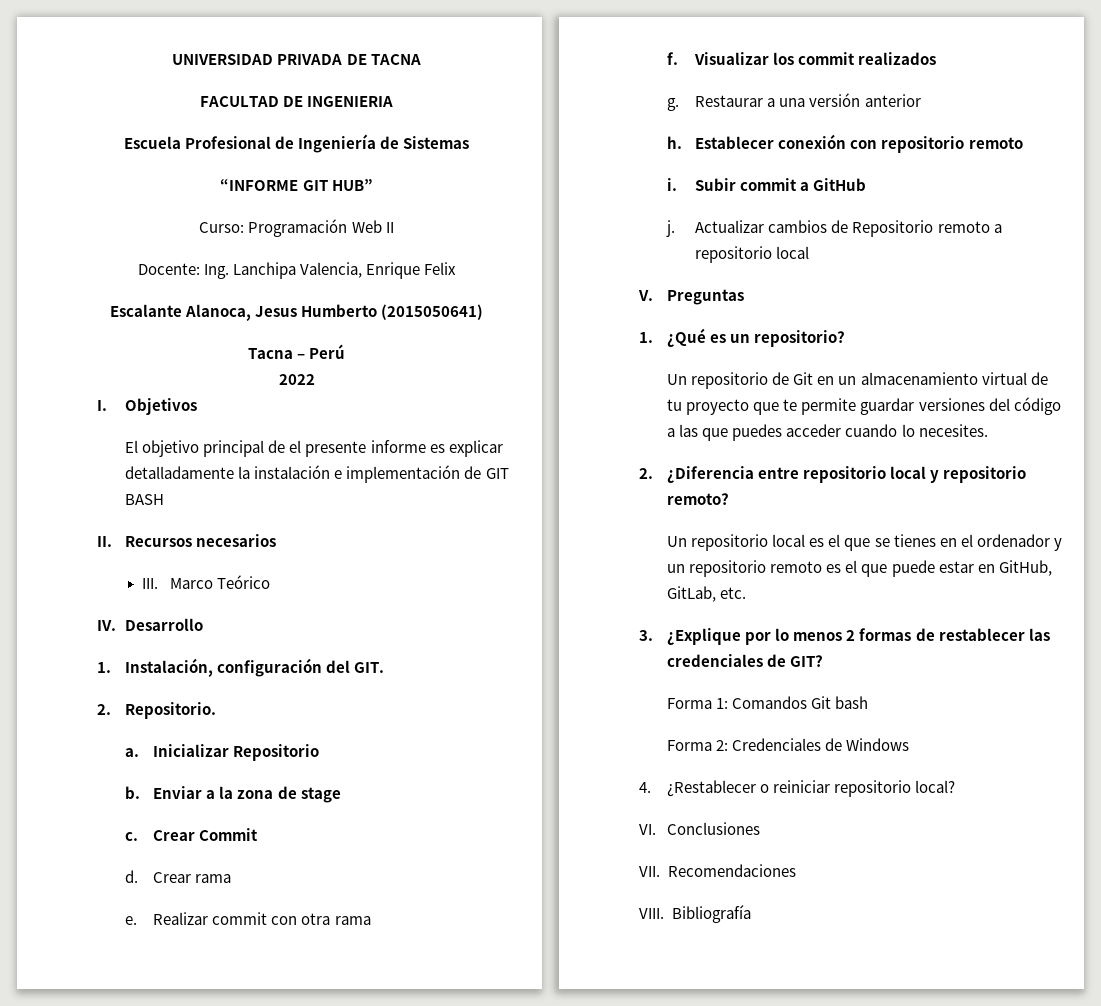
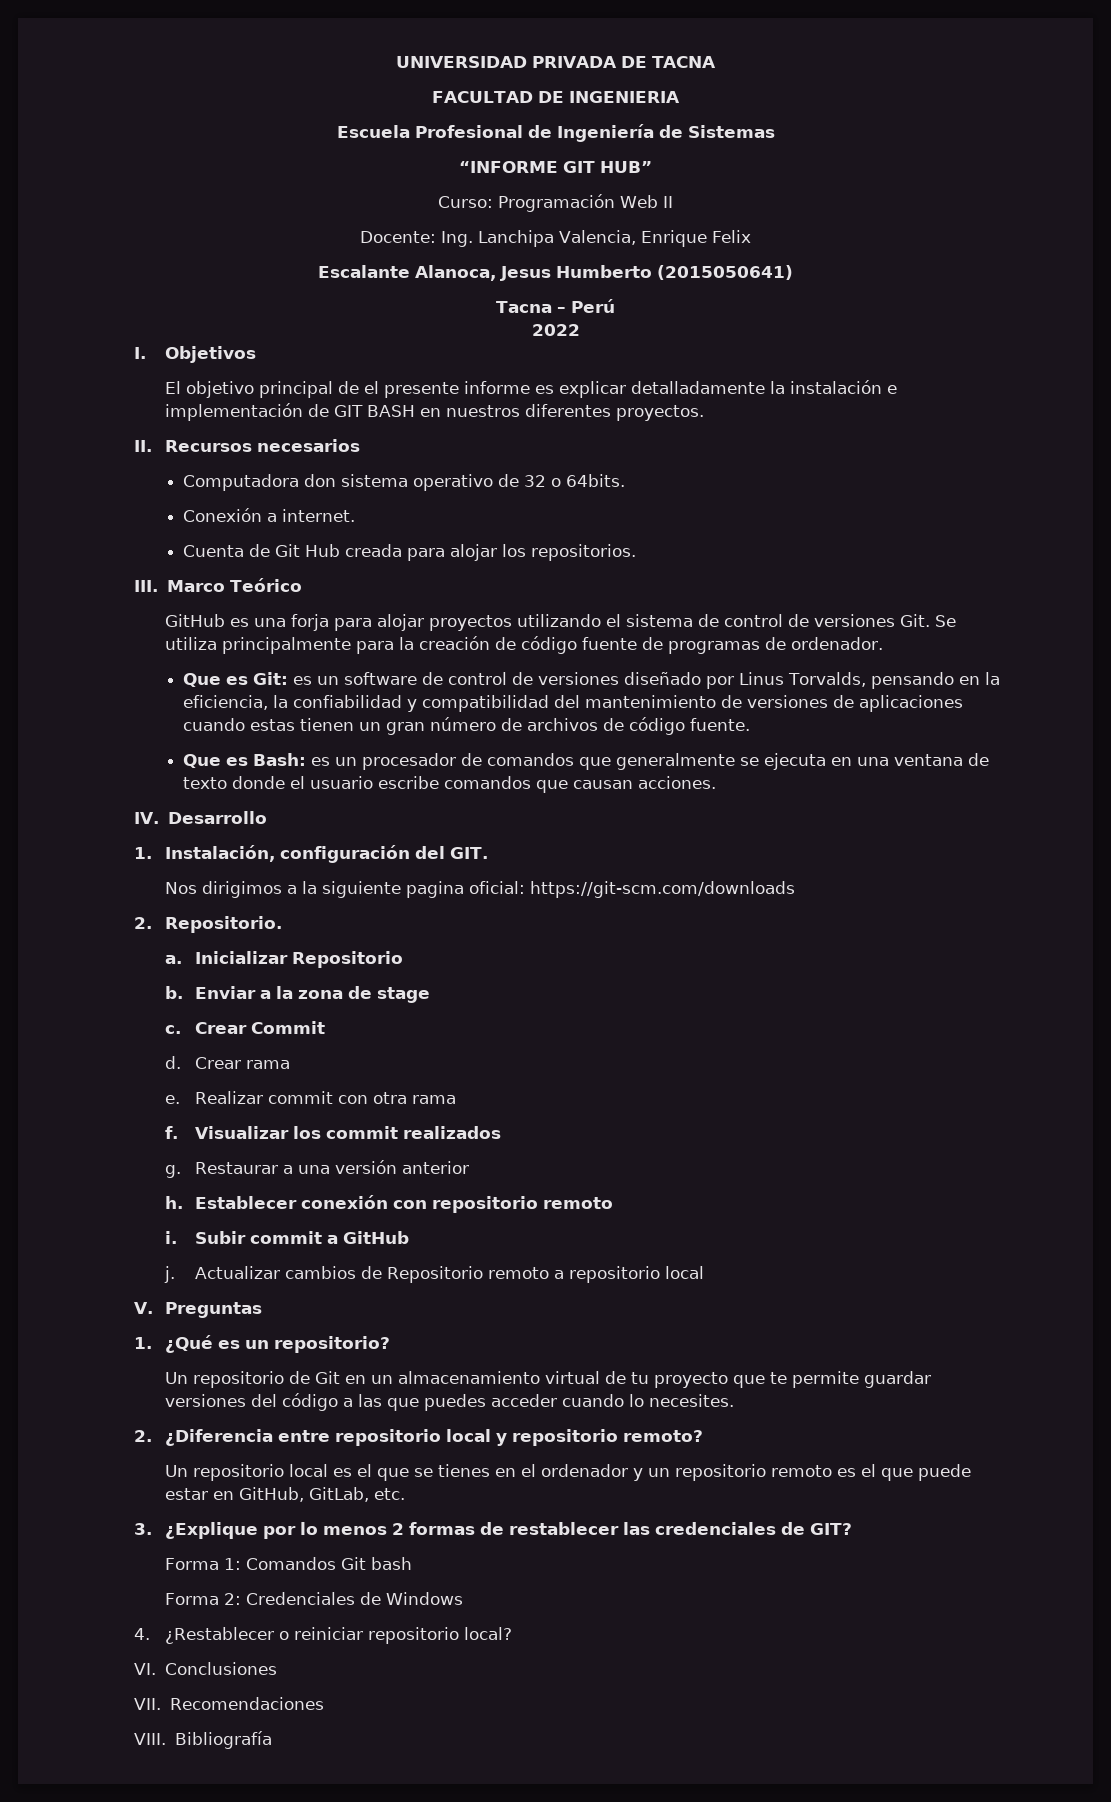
(165, 499) none -> [419,404,704,421] en nuestros diferentes proyectos.
[141,575,270,589] III. Marco Teórico -> [182,474,625,491] [182,508,355,522] [182,544,636,561] [134,578,302,592] [164,614,956,631] [164,636,883,654] [182,672,1000,689] [182,695,963,712] [182,717,750,735] [182,753,989,770] [182,776,716,793] Computadora don sistema operativo de 32 o 64bits. // Conexión a internet. // Cuenta de Git Hub creada para alojar los repositorios. // III. Marco Teórico // GitHub es una forja para alojar proyectos utilizando el sistema de control de versiones Git. Se utiliza principalmente para la creación de código fuente de programas de ordenador. // Que es Git: es un software de control de versiones diseñado por Linus Torvalds, pensando en la eficiencia, la confiabilidad y compatibilidad del mantenimiento de versiones de aplicaciones cuando estas tienen un gran número de archivos de código fuente. // Que es Bash: es un procesador de comandos que generalmente se ejecuta en una ventana de texto donde el usuario escribe comandos que causan acciones.
(385, 667) none -> [164,881,795,898] // Nos dirigimos a la siguiente pagina oficial: https://git-scm.com/downloads

